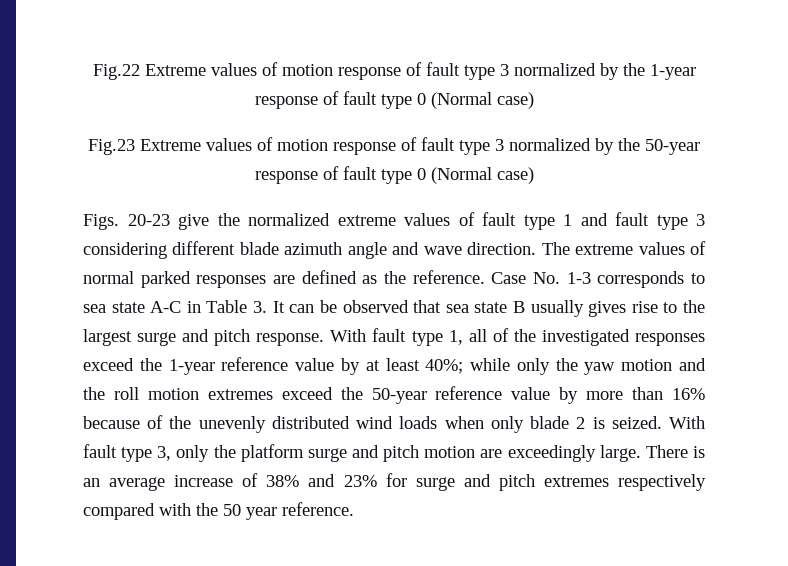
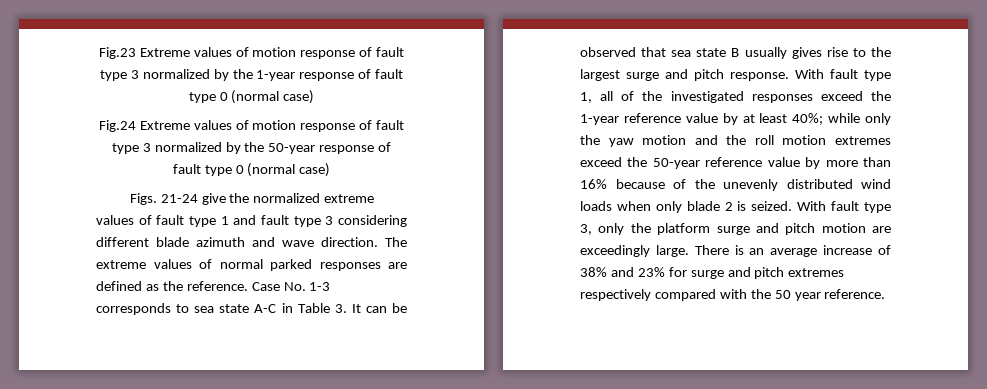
[92,64,140,80] Fig.22 -> [98,47,136,59] Fig.23
[430,92,534,109] [88,139,135,155] (Normal case) // Fig.23 -> [231,90,315,104] [98,120,136,132] (normal case) // Fig.24
[430,167,492,184] (Normal -> [247,163,296,177] (normal
[127,214,170,226] 20-23 -> [160,194,198,203] 21-24
[347,242,387,259] angle -> (245, 242) none

